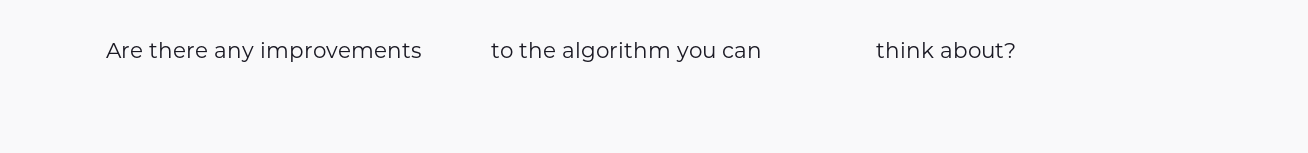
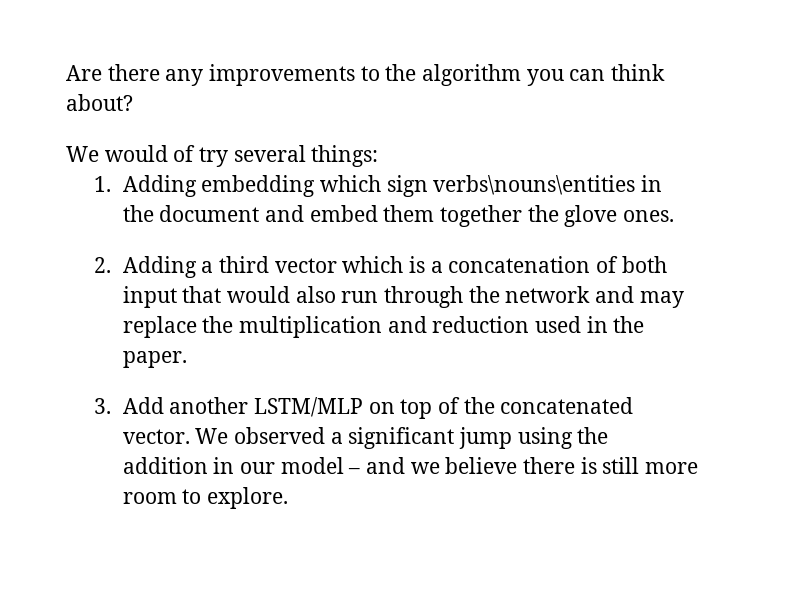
(1016, 50) none -> [66,145,379,167] [94,175,662,197] [122,205,674,227] [94,256,667,278] [122,286,684,308] [122,316,645,338] [122,351,187,368] [94,397,634,419] [122,427,609,449] [122,457,698,474] [122,487,288,509] // We would of try several things: // 1. Adding embedding which sign verbs\nouns\entities in the document and embed them together the glove ones. // 2. Adding a third vector which is a concatenation of both input that would also run through the network and may replace the multiplication and reduction used in the paper. // 3. Add another LSTM/MLP on top of the concatenated vector. We observed a significant jump using the addition in our model – and we believe there is still more room to explore.

